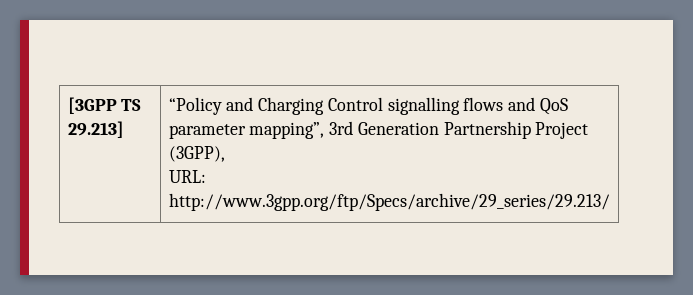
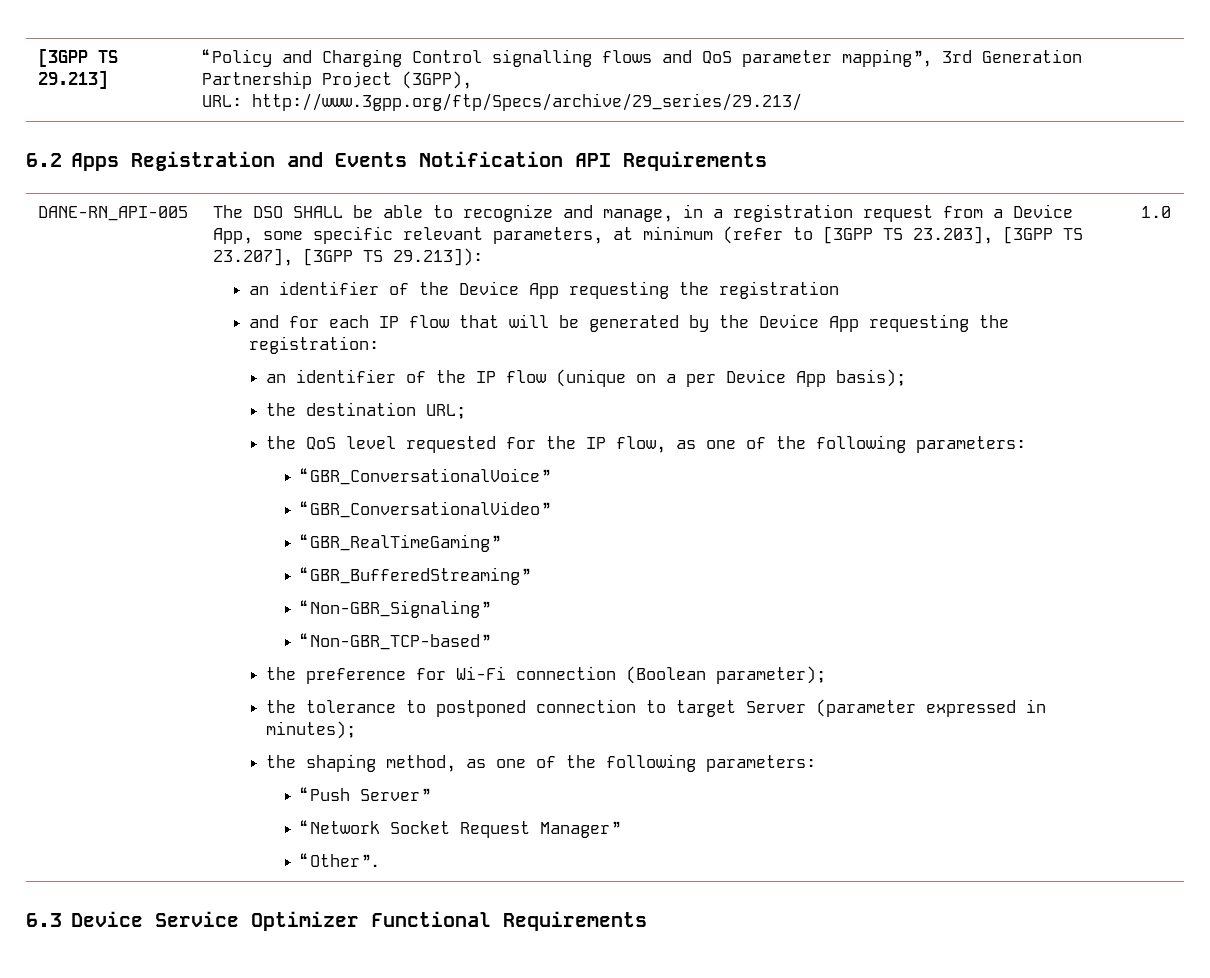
(610, 202) none -> [26,151,767,171] [38,206,189,221] [213,204,1074,222] [213,226,1084,244] [213,248,484,266] [248,281,839,299] [248,314,1009,332] [248,336,379,354] [266,369,907,387] [266,402,467,419] [266,435,1027,453] [300,468,551,485] [300,501,551,518] [300,534,501,552] [300,567,531,585] [300,600,491,618] [300,633,491,650] [266,666,827,684] [266,699,1047,717] [266,721,357,739] [266,754,817,772] [300,787,431,801] [300,820,621,838] [300,853,381,867] [1140,206,1171,218] [26,911,647,931] // 6.2 Apps Registration and Events Notification API Requirements // DANE-RN_API-005 | The DSO SHALL be able to recognize and manage, in a registration request from a Device App, some specific relevant parameters, at minimum (refer to [3GPP TS 23.203], [3GPP TS 23.207], [3GPP TS 29.213]): // an identifier of the Device App requesting the registration // and for each IP flow that will be generated by the Device App requesting the registration: // an identifier of the IP flow (unique on a per Device App basis); // the destination URL; // the QoS level requested for the IP flow, as one of the following parameters: // “GBR_ConversationalVoice” // “GBR_ConversationalVideo” // “GBR_RealTimeGaming” // “GBR_BufferedStreaming” // “Non-GBR_Signaling” // “Non-GBR_TCP-based” // the preference for Wi-Fi connection (Boolean parameter); // the tolerance to postponed connection to target Server (parameter expressed in minutes); // the shaping method, as one of the following parameters: // “Push Server” // “Network Socket Request Manager” // “Other”. | 1.0 // 6.3 Device Service Optimizer Functional Requirements

